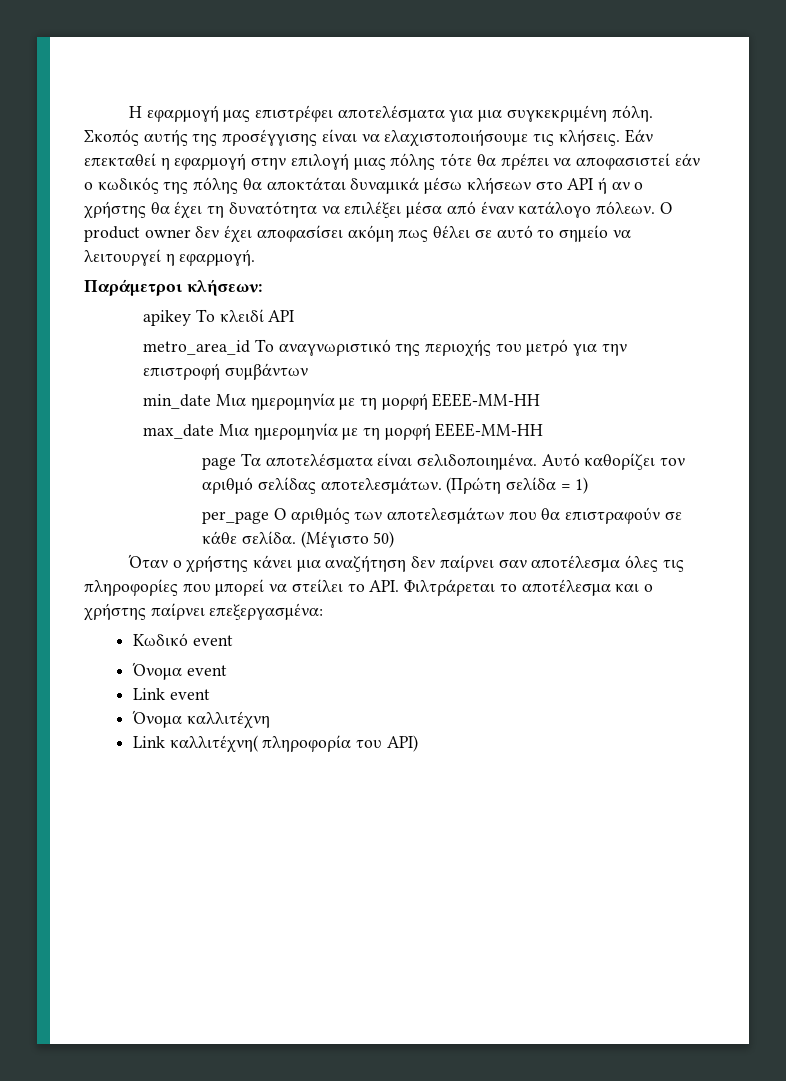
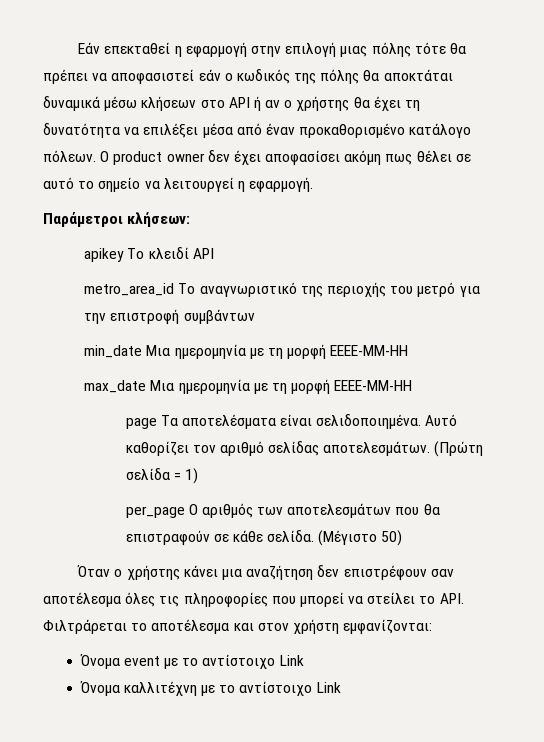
[128,105,653,122] [84,129,620,147] Η εφαρμογή μας επιστρέφει αποτελέσματα για μια συγκεκριμένη πόλη. Σκοπός αυτής της προσέγγισης είναι να ελαχιστοποιήσουμε τις κλήσεις. -> (78, 48) none
(514, 207) none -> [299,123,406,138] προκαθορισμένο
[439,555,494,572] παίρνει -> [343,565,427,581] επιστρέφουν
[643,584,653,592] [84,603,324,621] [132,633,233,646] ο χρήστης παίρνει επεξεργασμένα: // Κωδικό event -> [257,619,433,635] στον χρήστη εμφανίζονται:
[132,688,210,700] // Link event -> [164,654,304,669] με το αντίστοιχο Link
[132,735,418,753] // Link καλλιτέχνη( πληροφορία του API) -> [201,681,341,696] με το αντίστοιχο Link

